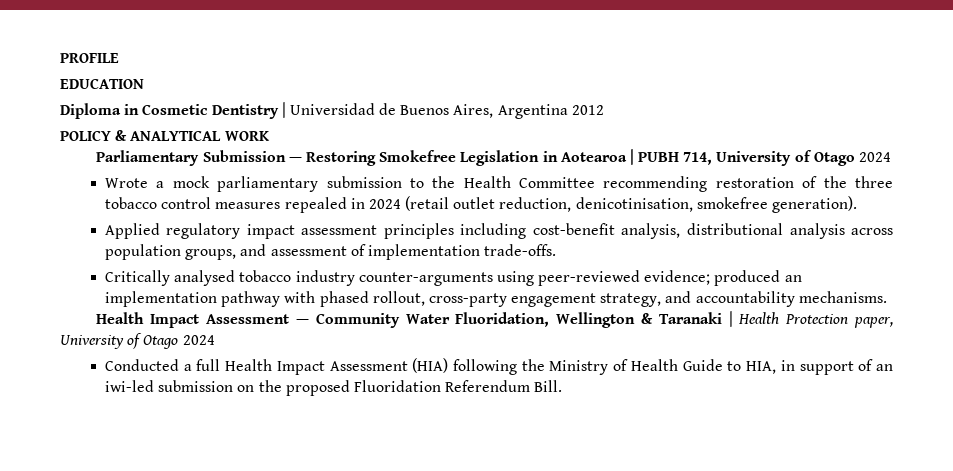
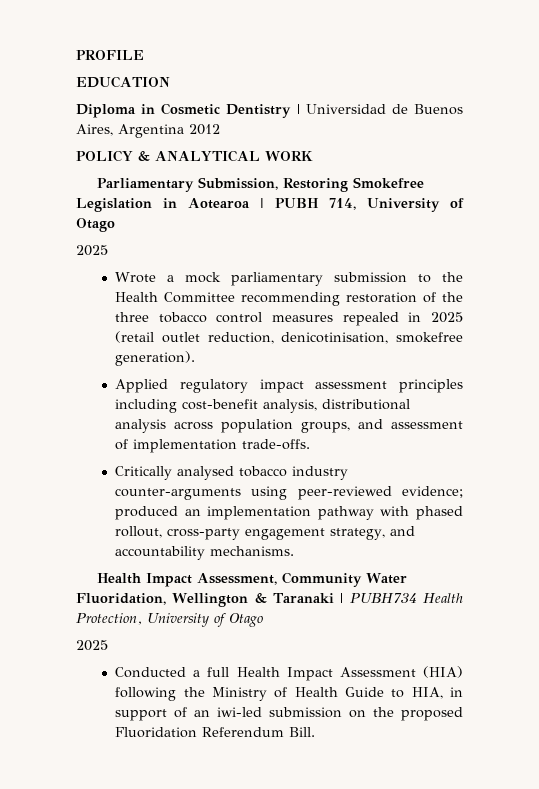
[202,150,302,162] Submission — -> [198,177,279,190] Submission,
[859,152,892,162] 2024 -> [76,245,108,256] // 2025
[368,199,401,209] 2024 -> [431,312,464,323] 2025
[206,314,309,324] Assessment — -> [197,573,278,585] Assessment,
[738,312,893,328] [60,333,215,349] Health Protection paper, University of Otago 2024 -> [349,593,464,604] [76,613,263,627] [76,640,108,651] PUBH734 Health Protection, University of Otago // 2025

